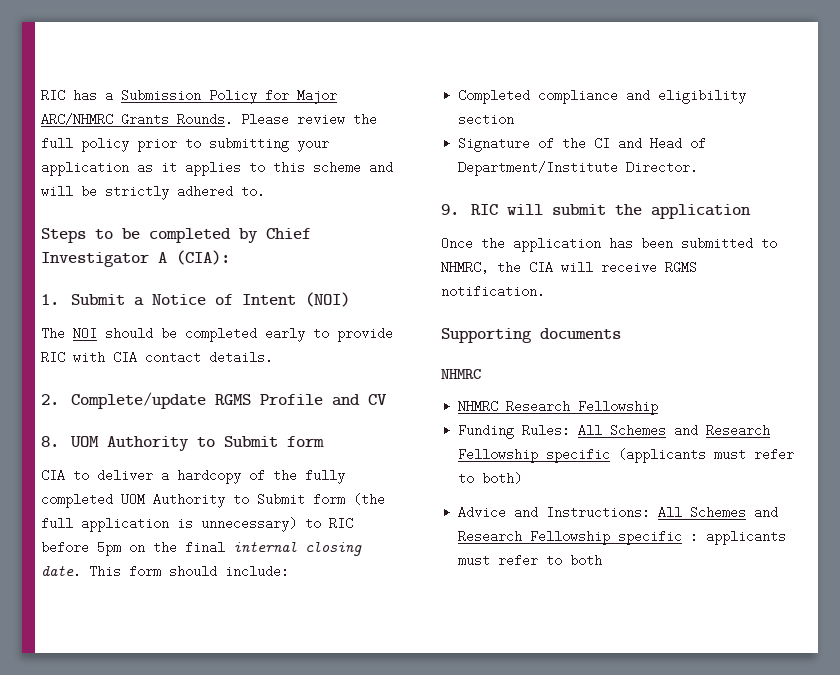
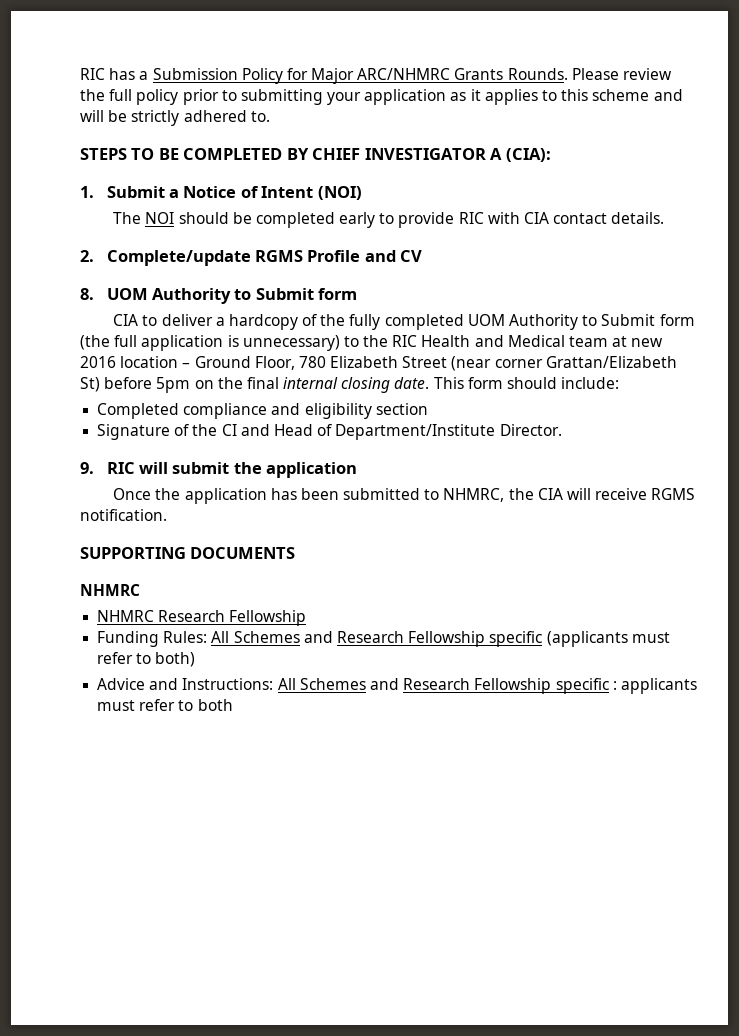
[41,228,311,243] [41,252,149,267] Steps to be completed by Chief Investigator -> [80,148,486,160] STEPS TO BE COMPLETED BY CHIEF INVESTIGATOR
[329,517,353,530] RIC -> [363,335,664,347] [80,356,677,371] [80,377,100,392] the RIC Health and Medical team at new 2016 location – Ground Floor, 780 Elizabeth Street (near corner Grattan/Elizabeth St)
[441,328,621,343] Supporting documents -> [80,547,296,559] SUPPORTING DOCUMENTS

